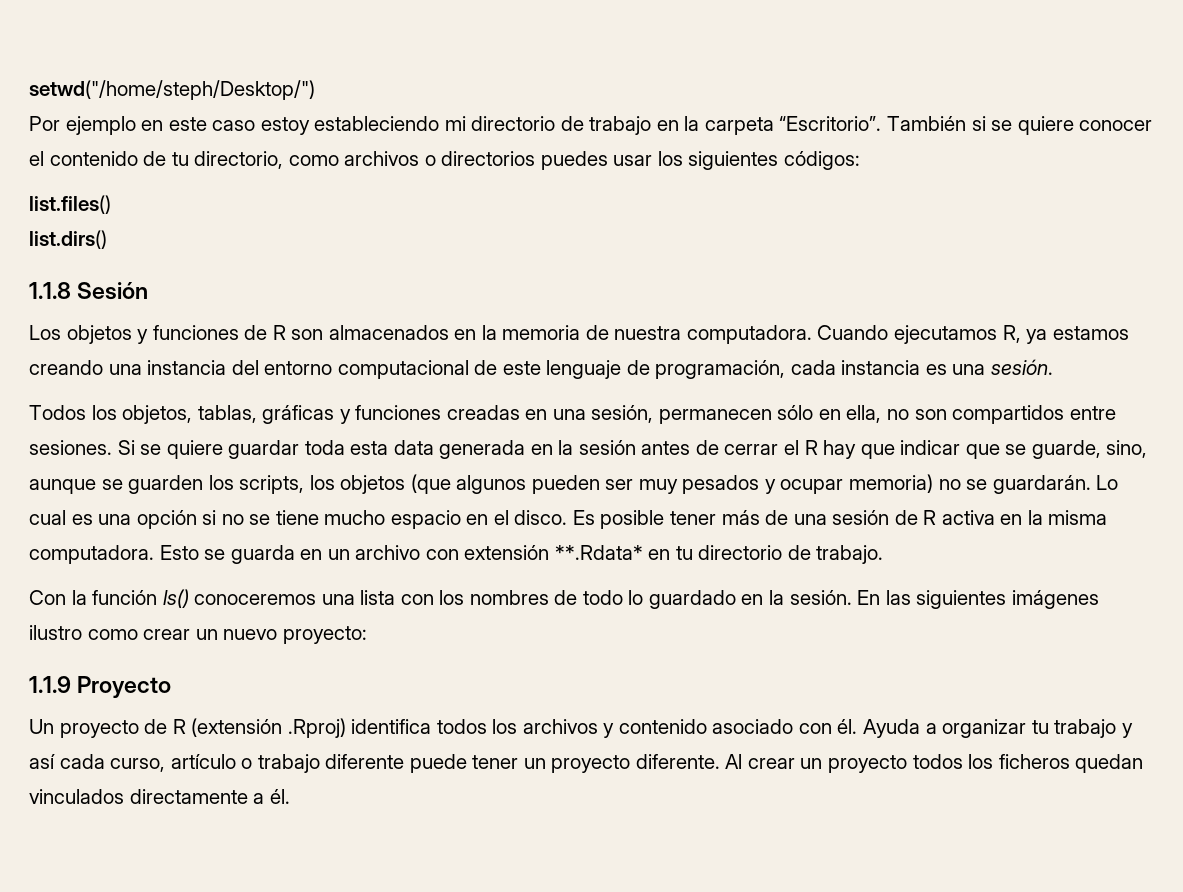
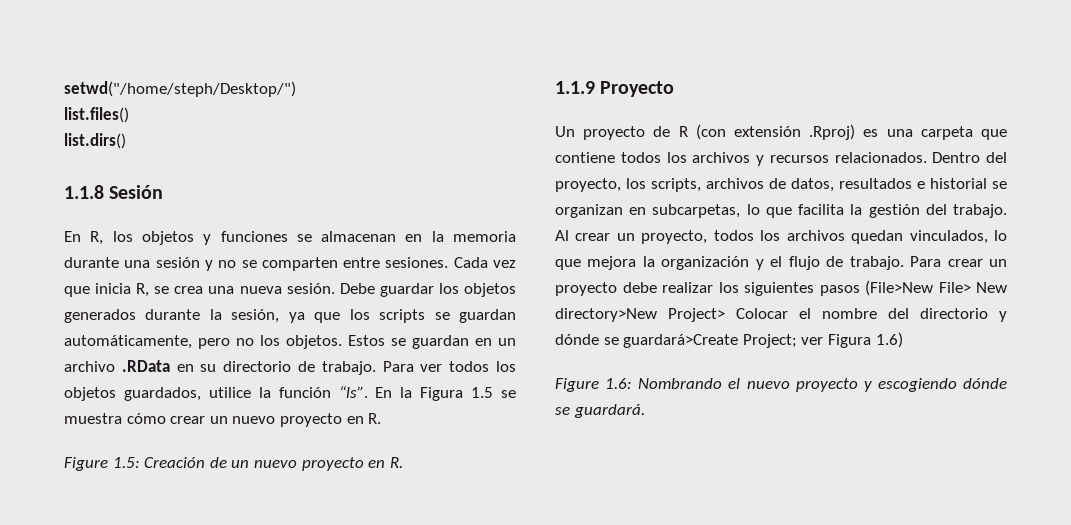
[29,116,1153,135] [29,151,860,170] [29,195,111,214] [29,230,107,249] [29,282,149,300] [29,325,1129,344] [29,359,1054,379] [29,405,1116,424] [29,440,1148,459] [29,474,1119,494] [29,510,1108,529] [29,545,884,564] [29,589,1099,609] [29,625,367,644] Por ejemplo en este caso estoy estableciendo mi directorio de trabajo en la carpeta “Escritorio”. También si se quiere conocer el contenido de tu directorio, como archivos o directorios puedes usar los siguientes códigos: // list.files() // list.dirs() // 1.1.8 Sesión // Los objetos y funciones de R son almacenados en la memoria de nuestra computadora. Cuando ejecutamos R, ya estamos creando una instancia del entorno computacional de este lenguaje de programación, cada instancia es una sesión. // Todos los objetos, tablas, gráficas y funciones creadas en una sesión, permanecen sólo en ella, no son compartidos entre sesiones. Si se quiere guardar toda esta data generada en la sesión antes de cerrar el R hay que indicar que se guarde, sino, aunque se guarden los scripts, los objetos (que algunos pueden ser muy pesados y ocupar memoria) no se guardarán. Lo cual es una opción si no se tiene mucho espacio en el disco. Es posible tener más de una sesión de R activa en la misma computadora. Esto se guarda en un archivo con extensión **.Rdata* en tu directorio de trabajo. // Con la función ls() conoceremos una lista con los nombres de todo lo guardado en la sesión. En las siguientes imágenes ilustro como crear un nuevo proyecto: -> [64,107,129,123] [64,133,126,149] [64,185,164,199] [64,231,516,245] [64,257,516,271] [64,283,516,297] [64,309,517,323] [64,335,516,349] [64,360,516,375] [64,386,516,401] [64,413,382,427] [64,457,403,471] list.files() // list.dirs() // 1.1.8 Sesión // En R, los objetos y funciones se almacenan en la memoria durante una sesión y no se comparten entre sesiones. Cada vez que inicia R, se crea una nueva sesión. Debe guardar los objetos generados durante la sesión, ya que los scripts se guardan automáticamente, pero no los objetos. Estos se guardan en un archivo .RData en su directorio de trabajo. Para ver todos los objetos guardados, utilice la función “ls”. En la Figura 1.5 se muestra cómo crear un nuevo proyecto en R. // Figure 1.5: Creación de un nuevo proyecto en R.
[191,718,1133,738] [29,754,720,773] (extensión .Rproj) identifica todos los archivos y contenido asociado con él. Ayuda a organizar tu trabajo y así cada curso, artículo o trabajo diferente puede tener un proyecto diferente. -> [695,124,1007,140] [555,152,1007,166] [555,178,1007,192] [555,204,1007,218] (con extensión .Rproj) es una carpeta que contiene todos los archivos y recursos relacionados. Dentro del proyecto, los scripts, archivos de datos, resultados e historial se organizan en subcarpetas, lo que facilita la gestión del trabajo.
[828,754,1144,773] [29,789,290,804] proyecto todos los ficheros quedan vinculados directamente a él. -> [641,230,1007,244] [555,256,1007,270] [555,280,1007,296] [555,308,1007,322] [555,332,903,348] [555,378,1007,392] [555,404,645,418] proyecto, todos los archivos quedan vinculados, lo que mejora la organización y el flujo de trabajo. Para crear un proyecto debe realizar los siguientes pasos (File>New File> New directory>New Project> Colocar el nombre del directorio y dónde se guardará>Create Project; ver Figura 1.6) // Figure 1.6: Nombrando el nuevo proyecto y escogiendo dónde se guardará.

